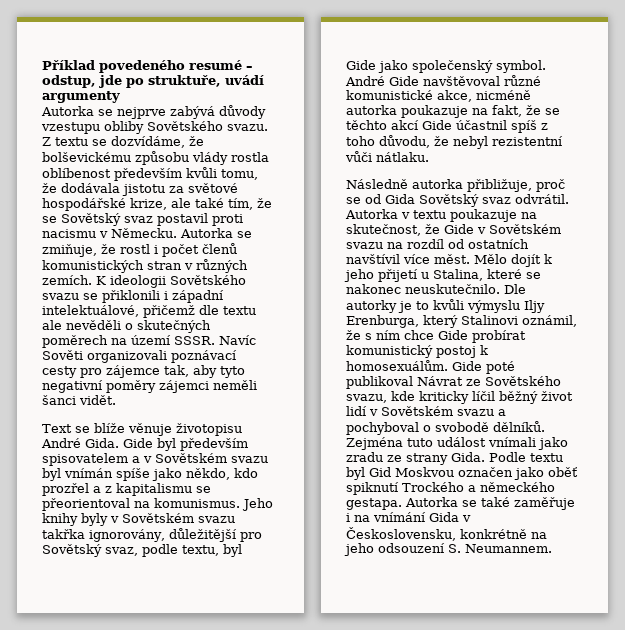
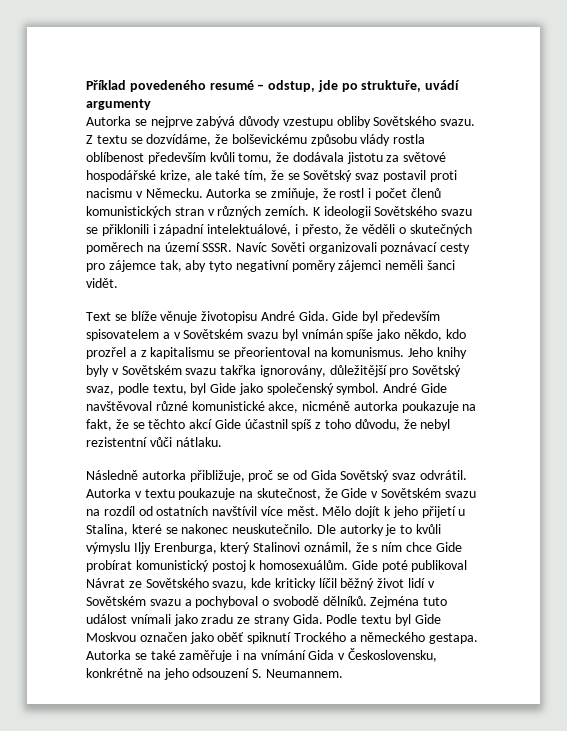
[143,305,256,318] [42,320,121,330] přičemž dle textu ale nevěděli -> [294,224,396,236] i přesto, že věděli
[369,467,391,477] Gid -> [414,614,441,624] Gide

